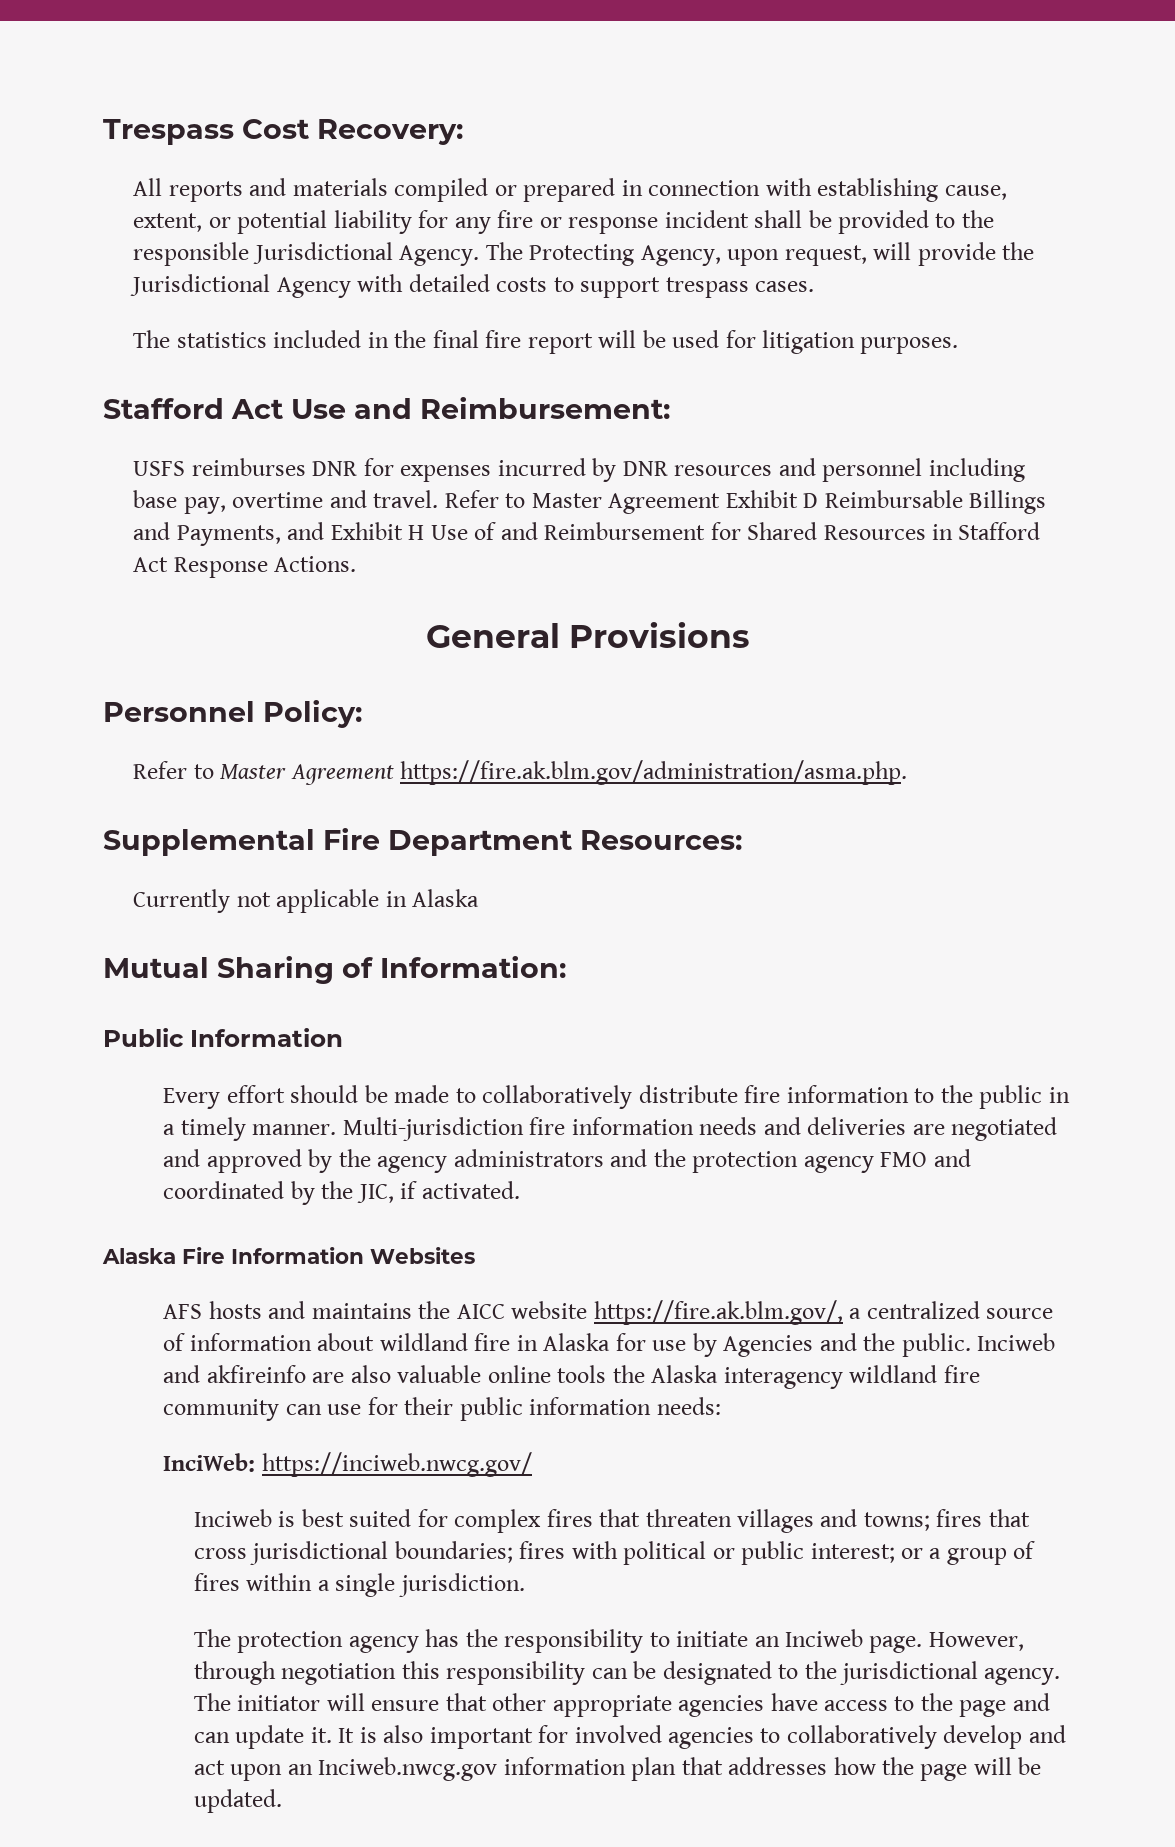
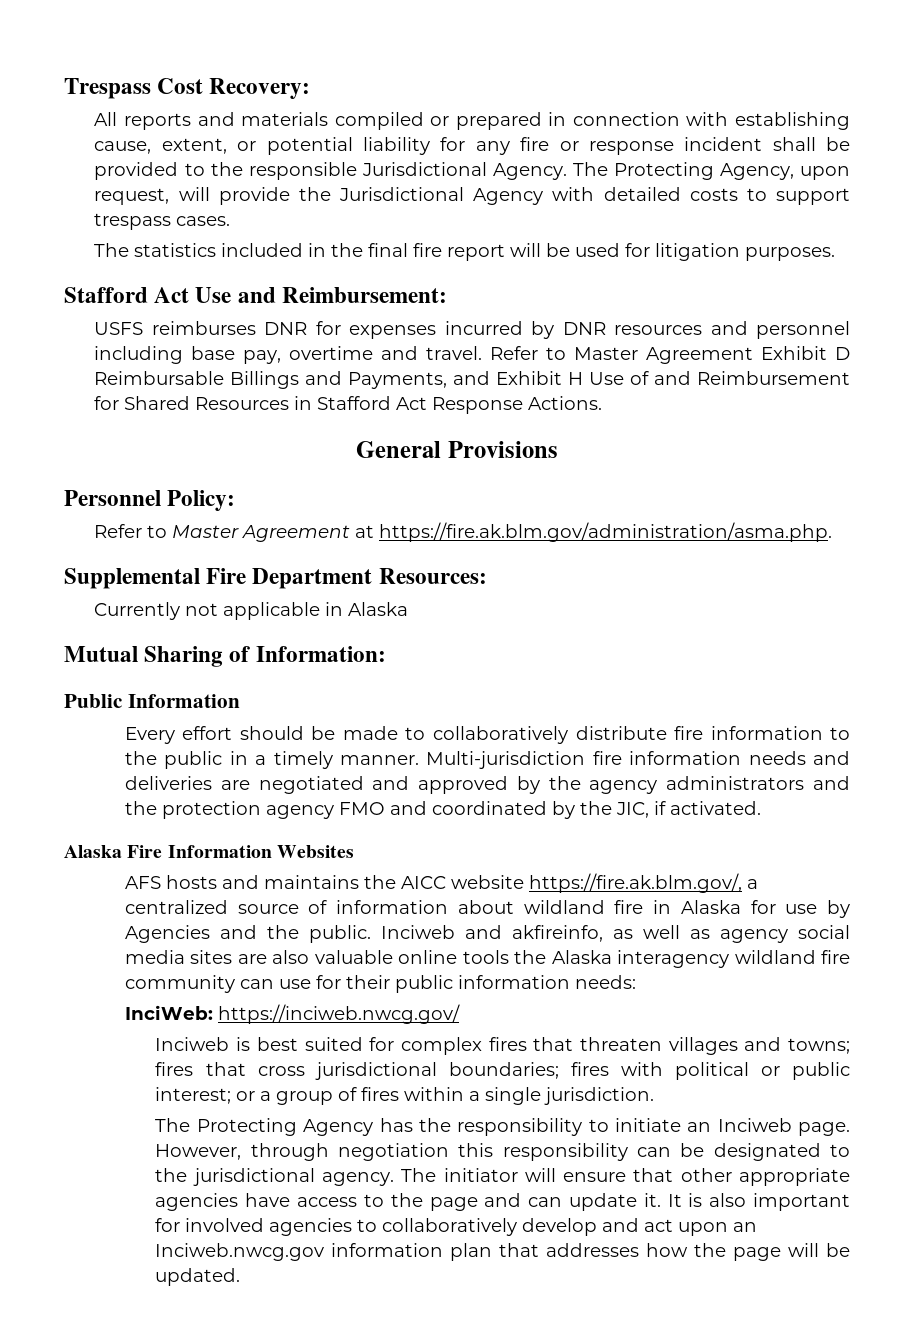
(394, 774) none -> [355,525,375,538] at
[206,1365,306,1383] akfireinfo -> [511,925,851,943] [124,950,233,964] akfireinfo, as well as agency social media sites
[237,1631,419,1653] protection agency -> [196,1118,374,1136] Protecting Agency

